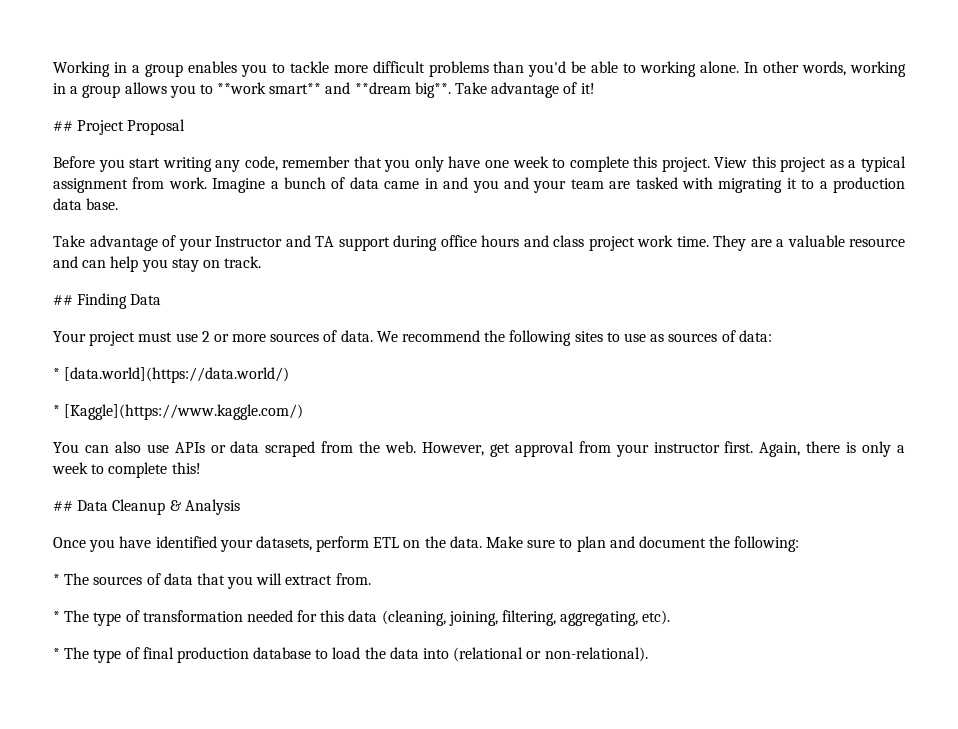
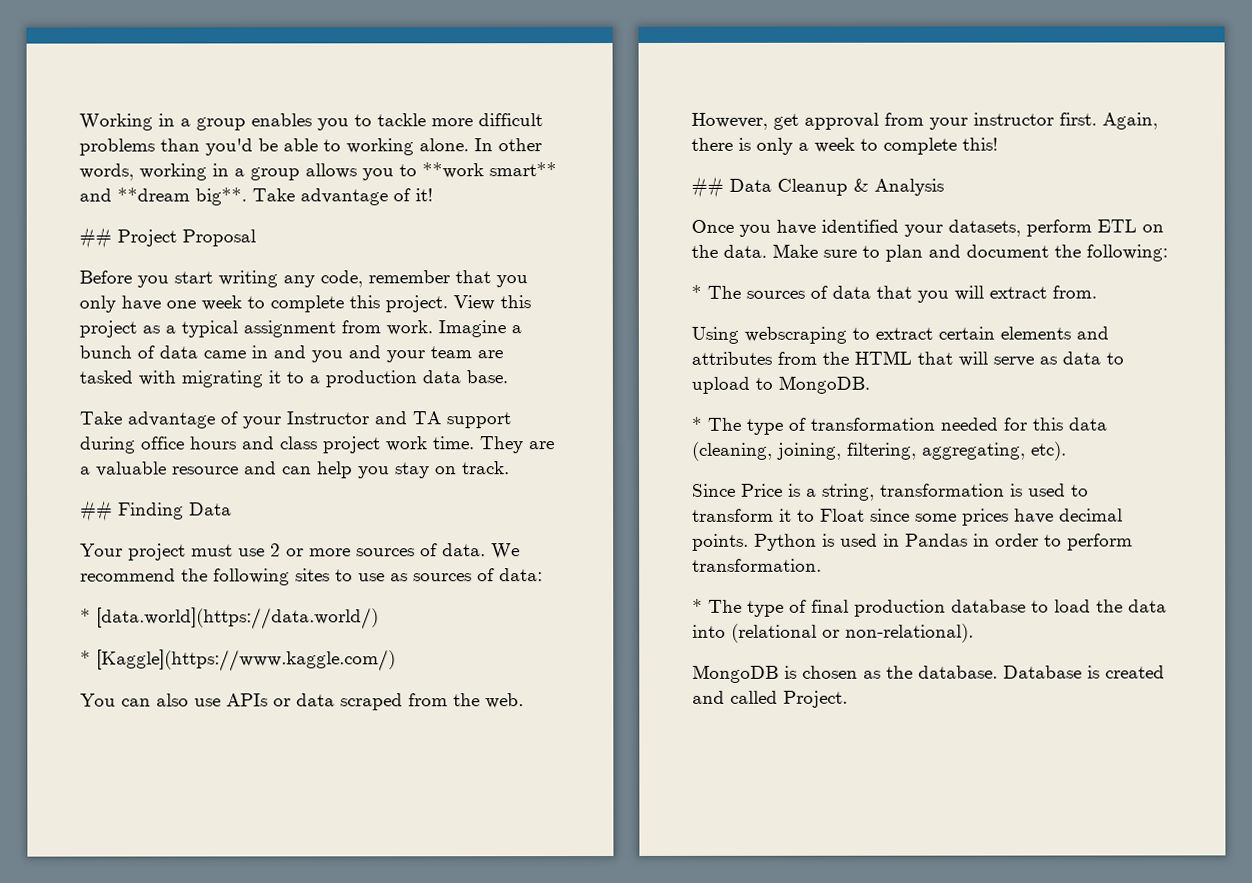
(371, 579) none -> [691,326,1109,344] [691,350,1124,367] [691,375,870,394] // Using webscraping to extract certain elements and attributes from the HTML that will serve as data to upload to MongoDB.
(671, 617) none -> [692,483,1089,501] [692,508,1123,526] [692,533,1133,551] [692,558,822,572] // Since Price is a string, transformation is used to transform it to Float since some prices have decimal points. Python is used in Pandas in order to perform transformation.
(648, 654) none -> [692,664,1165,683] [692,690,848,708] // MongoDB is chosen as the database. Database is created and called Project.

